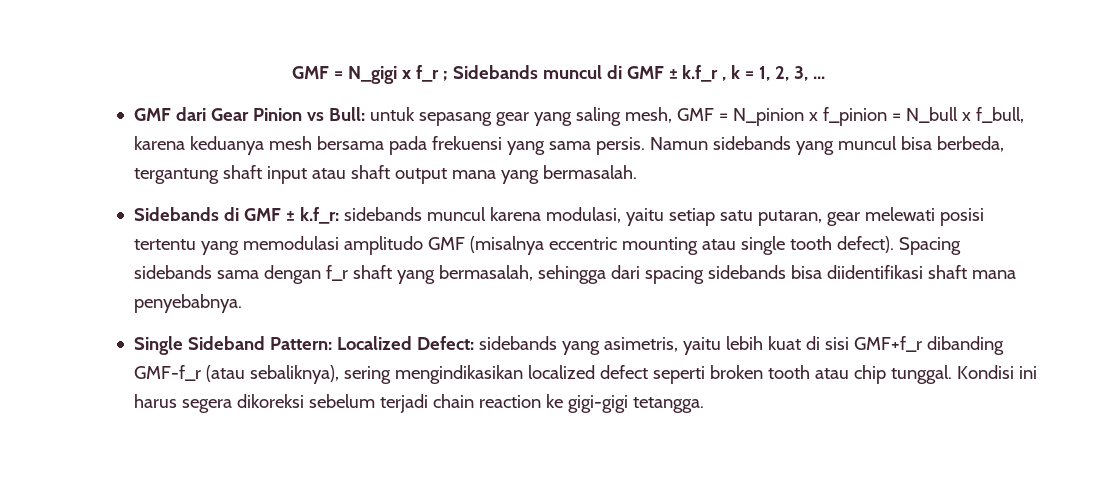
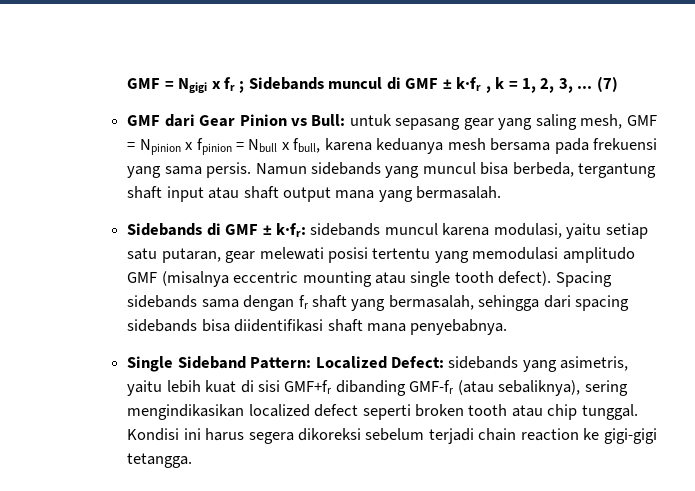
[291,65,439,84] GMF = N_gigi x f_r -> [127,77,235,94] GMF = Ngigi x fr
[682,65,719,82] k.f_r -> [456,77,482,91] k·fr
(826, 77) none -> [596,76,618,92] (7)
[732,107,1024,126] N_pinion x f_pinion = N_bull x f_bull, -> [139,138,321,155] Npinion x fpinion = Nbull x fbull,
[299,207,339,224] k.f_r: -> [276,223,307,237] k·fr:
[325,265,348,281] f_r -> [298,295,309,309] fr
[853,336,1004,355] [133,365,201,381] GMF+f_r dibanding GMF-f_r -> [284,380,455,396] GMF+fr dibanding GMF-fr

